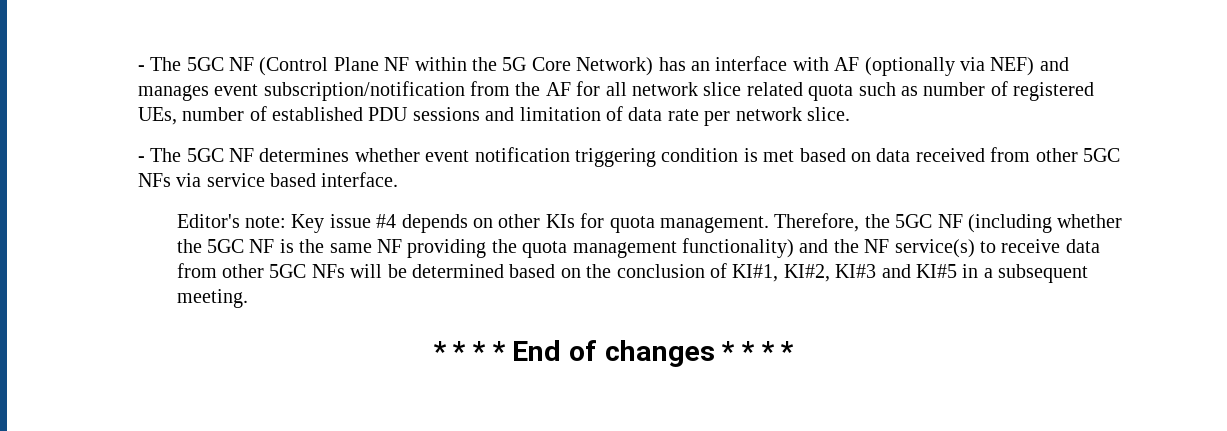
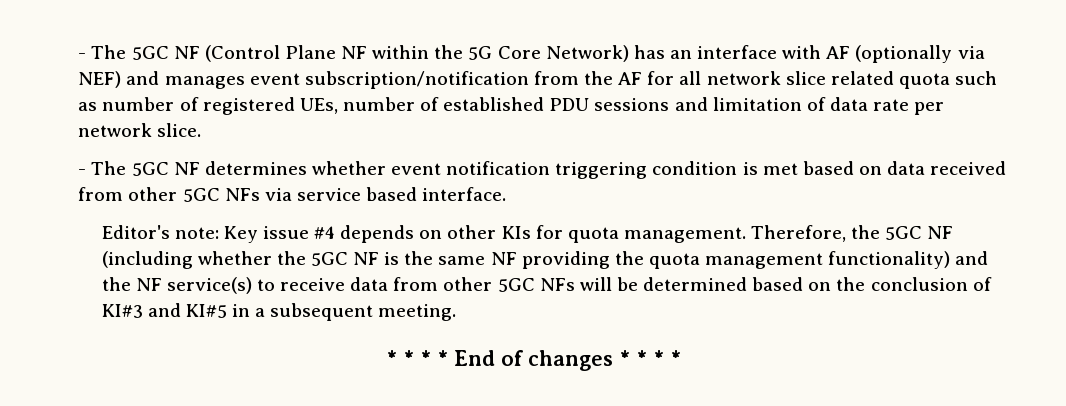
[732,264,830,282] KI#1, KI#2, -> (992, 284) none

